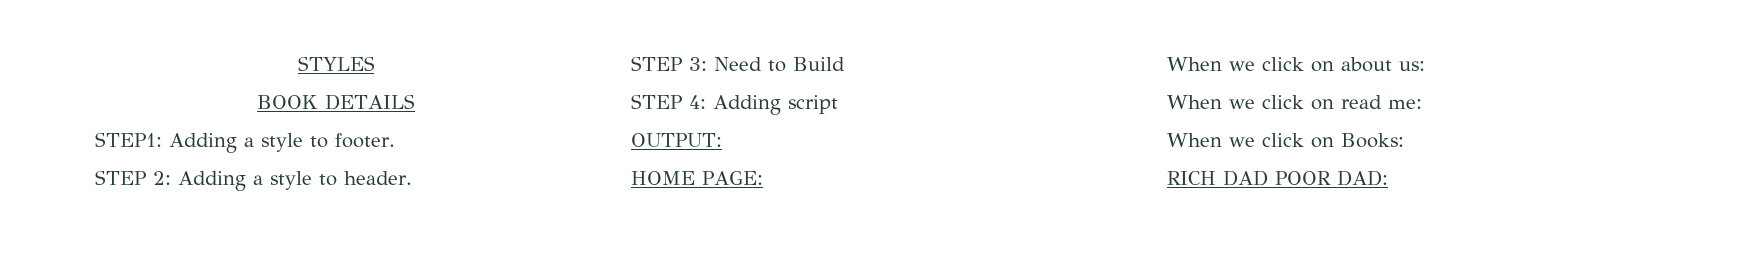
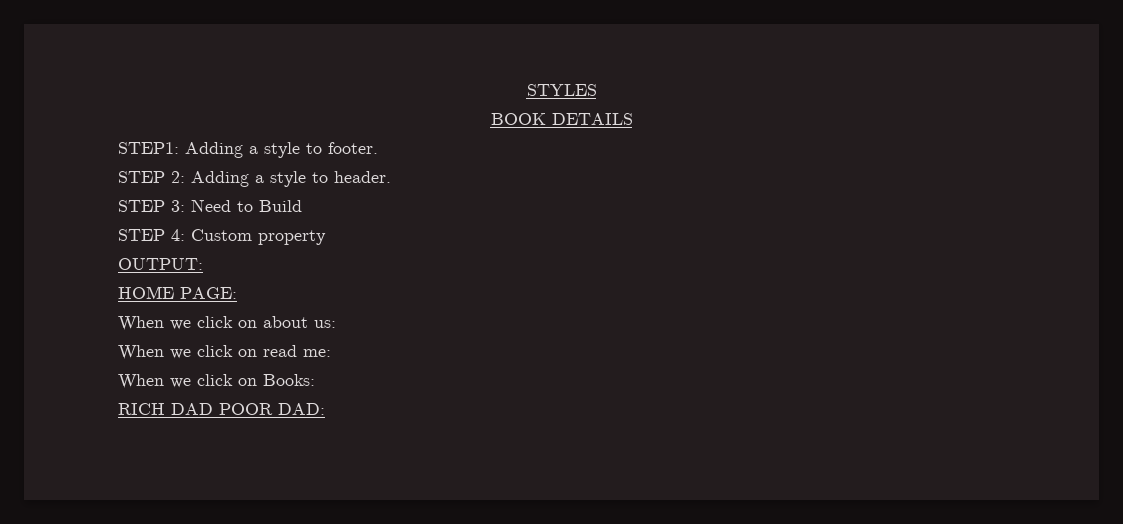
[713,95,838,115] Adding script -> [191,229,326,245] Custom property

